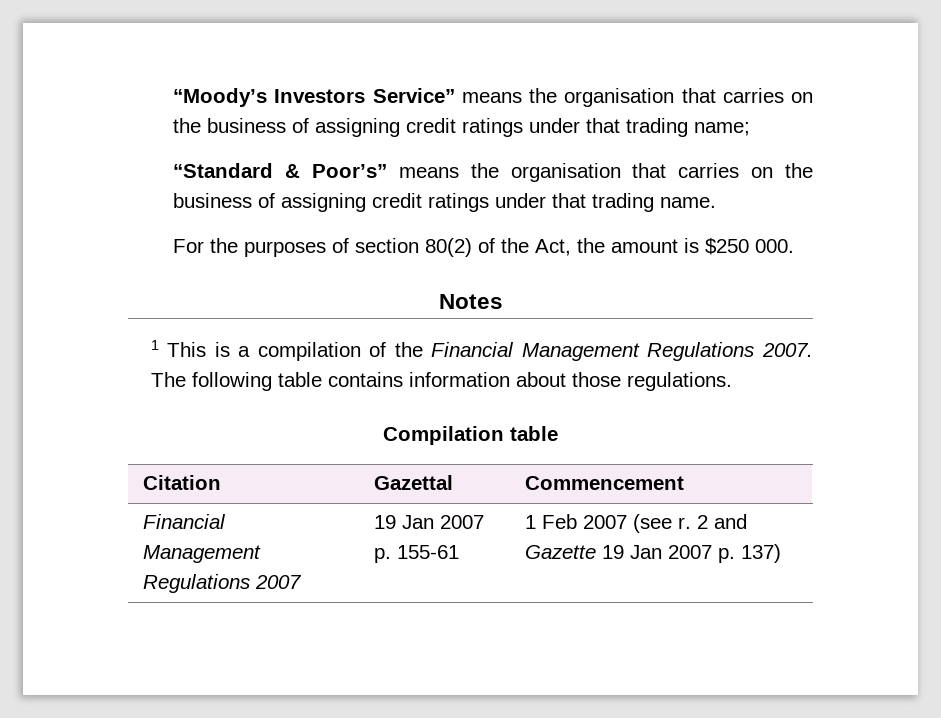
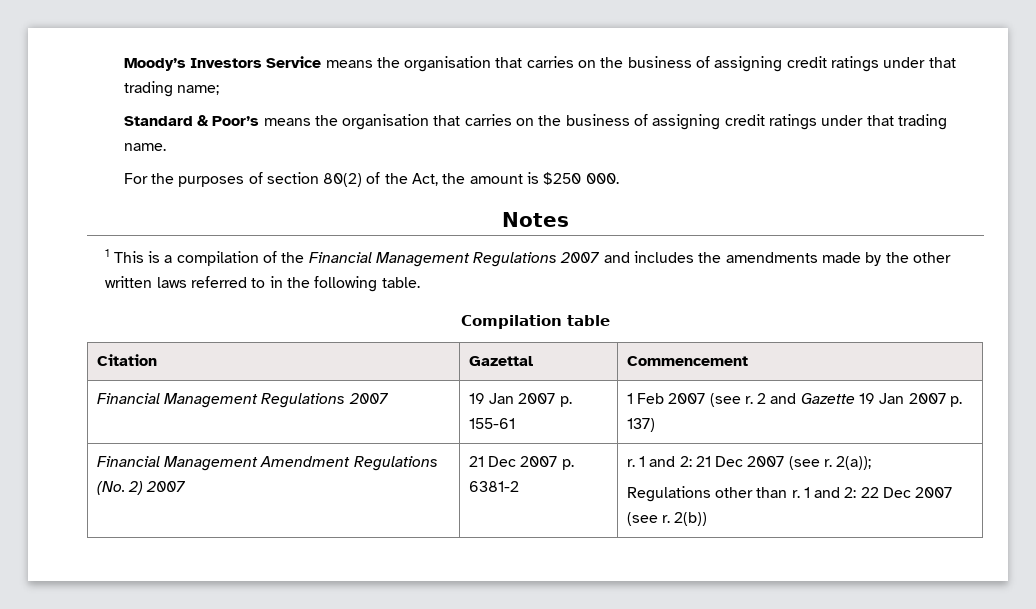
[173,88,455,107] “Moody’s Investors Service” -> [123,56,322,71] Moody’s Investors Service
[173,163,387,178] “Standard & Poor’s” -> [123,115,260,126] Standard & Poor’s
[762,343,814,357] [150,372,732,391] 2007. The following table contains information about those regulations. -> [560,251,952,266] [105,276,420,292] 2007 and includes the amendments made by the other written laws referred to in the following table.
(781, 553) none -> [96,456,438,471] [96,481,187,495] [468,456,574,470] [468,481,519,492] [626,456,872,470] [626,486,953,502] [626,512,708,526] // Financial Management Amendment Regulations (No. 2) 2007 | 21 Dec 2007 p. 6381-2 | r. 1 and 2: 21 Dec 2007 (see r. 2(a)); // Regulations other than r. 1 and 2: 22 Dec 2007 (see r. 2(b))

